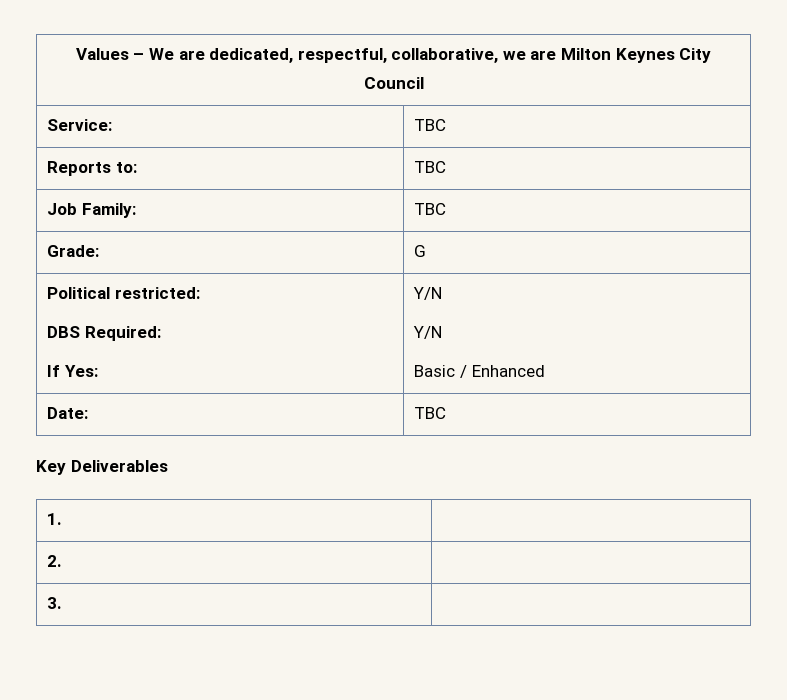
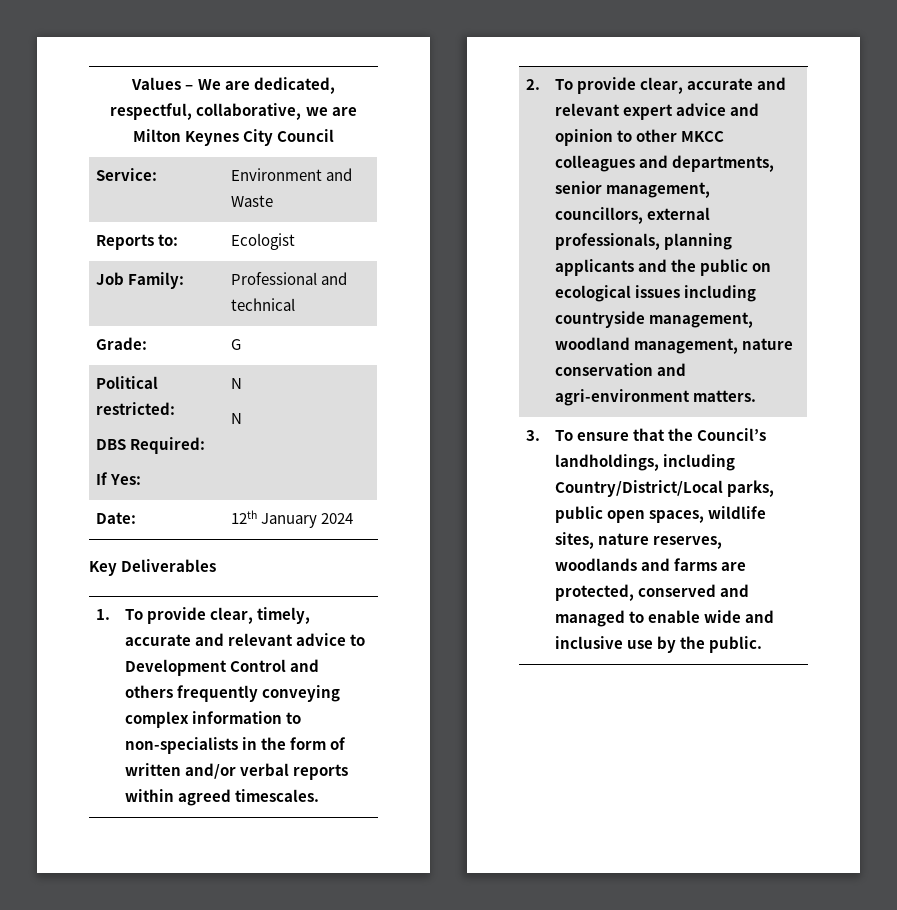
[414,119,447,131] TBC -> [231,168,353,181] [231,195,274,207] Environment and Waste
[414,161,447,173] TBC -> [231,233,296,250] Ecologist
[414,203,447,215] TBC -> [231,272,348,285] [231,298,296,311] Professional and technical
[413,287,443,300] [413,326,443,339] [414,365,545,378] [47,407,89,419] [414,407,447,419] [36,460,168,475] [47,513,63,525] [47,555,63,567] [47,597,63,609] Y/N // Y/N // Basic / Enhanced // Date: | TBC // Key Deliverables // 1. | // 2. | // 3. | -> [231,378,243,389] [231,413,243,424] [96,512,137,524] [231,510,354,528] [89,559,217,576] [96,609,111,620] [125,607,311,624] [125,633,366,646] [125,659,320,676] [125,685,341,702] [125,711,302,728] [125,737,347,754] [125,763,349,780] [125,789,320,806] [526,79,541,90] [555,77,787,94] [555,103,760,120] [555,129,725,146] [555,155,775,172] [555,181,711,198] [555,207,711,224] [555,233,733,250] [555,259,772,276] [555,285,757,302] [555,311,754,328] [555,337,794,354] [555,363,687,376] [555,389,757,406] [526,430,541,441] [555,428,767,441] [555,454,736,471] [555,480,775,497] [555,506,767,523] [555,532,723,549] [555,558,747,571] [555,584,750,601] [555,610,775,627] [555,636,763,653] N // N // Date: | 12th January 2024 // Key Deliverables // 1. | To provide clear, timely, accurate and relevant advice to Development Control and others frequently conveying complex information to non-specialists in the form of written and/or verbal reports within agreed timescales. // 2. | To provide clear, accurate and relevant expert advice and opinion to other MKCC colleagues and departments, senior management, councillors, external professionals, planning applicants and the public on ecological issues including countryside management, woodland management, nature conservation and agri-environment matters. // 3. | To ensure that the Council’s landholdings, including Country/District/Local parks, public open spaces, wildlife sites, nature reserves, woodlands and farms are protected, conserved and managed to enable wide and inclusive use by the public.

